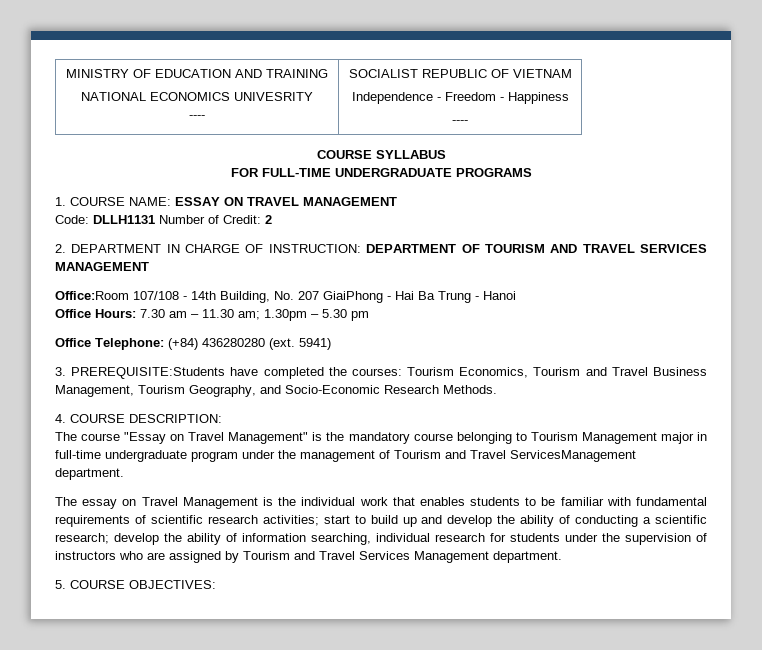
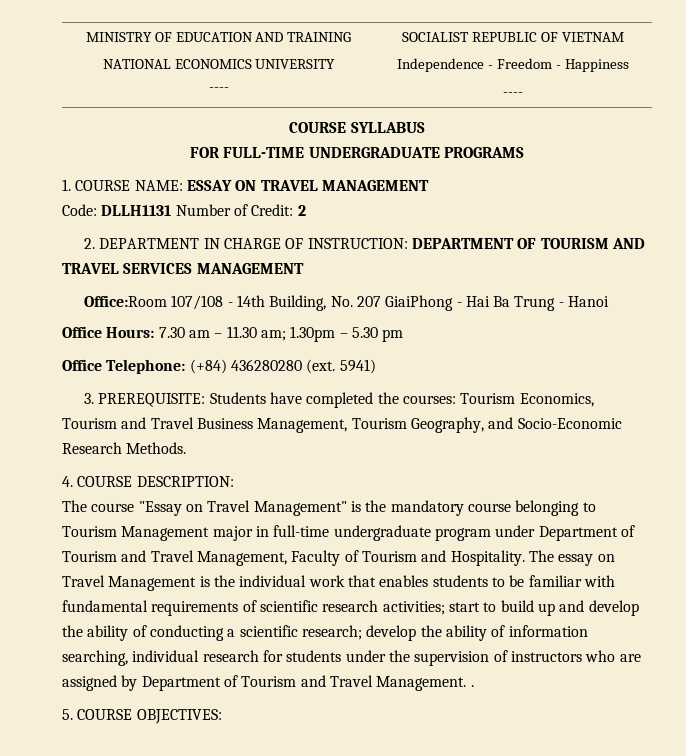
[234,92,313,101] UNIVESRITY -> [255,59,336,69] UNIVERSITY
[71,367,226,379] PREREQUISITE:Students -> [98,392,266,407] PREREQUISITE: Students
[278,450,636,462] [55,468,124,480] the management of Tourism and Travel ServicesManagement department. // -> [538,525,635,541] [62,550,525,566] Department of Tourism and Travel Management, Faculty of Tourism and Hospitality.
[243,551,562,563] Tourism and Travel Services Management department. -> [141,675,474,691] Department of Tourism and Travel Management. .

